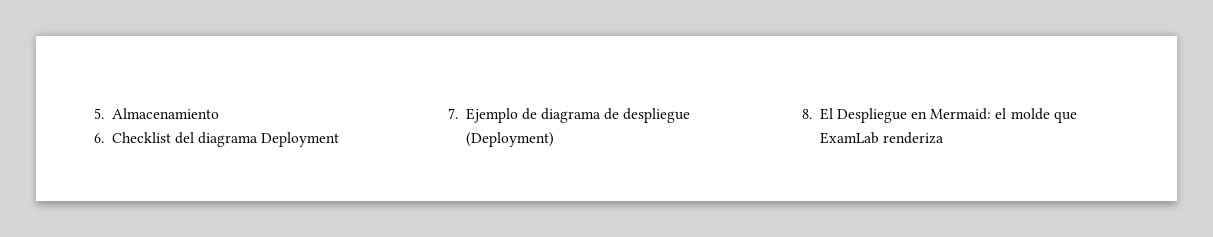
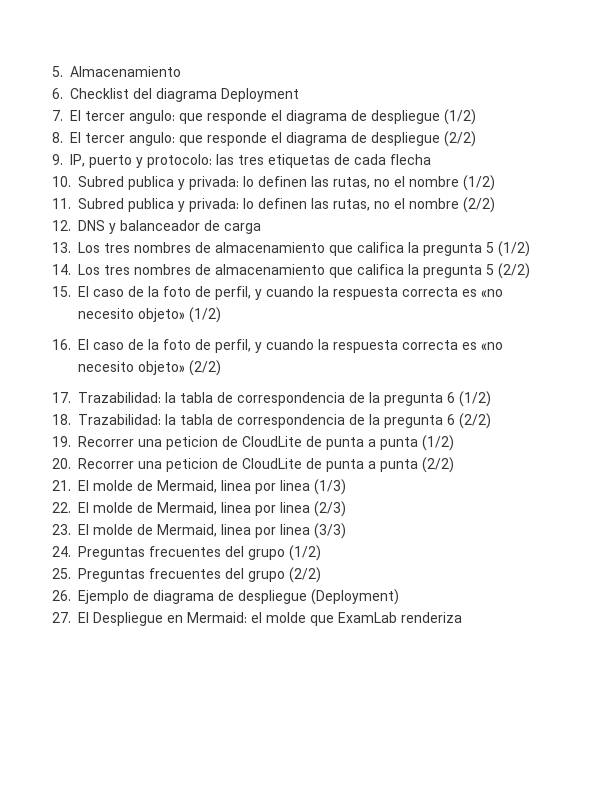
(458, 113) none -> [70,109,476,125] [52,131,476,147] [52,154,431,168] [52,175,495,191] [52,197,495,213] [52,220,261,234] [52,241,530,257] [52,263,530,279] [52,286,503,300] [78,307,221,323] [52,339,503,353] [78,360,221,376] [52,391,491,407] [52,413,491,429] [52,435,454,451] [52,457,454,473] [52,479,346,495] [52,501,346,517] [52,523,346,539] [52,545,321,561] [52,567,321,583] [52,590,71,601] El tercer angulo: que responde el diagrama de despliegue (1/2) // 8. El tercer angulo: que responde el diagrama de despliegue (2/2) // 9. IP, puerto y protocolo: las tres etiquetas de cada flecha // 10. Subred publica y privada: lo definen las rutas, no el nombre (1/2) // 11. Subred publica y privada: lo definen las rutas, no el nombre (2/2) // 12. DNS y balanceador de carga // 13. Los tres nombres de almacenamiento que califica la pregunta 5 (1/2) // 14. Los tres nombres de almacenamiento que califica la pregunta 5 (2/2) // 15. El caso de la foto de perfil, y cuando la respuesta correcta es «no necesito objeto» (1/2) // 16. El caso de la foto de perfil, y cuando la respuesta correcta es «no necesito objeto» (2/2) // 17. Trazabilidad: la tabla de correspondencia de la pregunta 6 (1/2) // 18. Trazabilidad: la tabla de correspondencia de la pregunta 6 (2/2) // 19. Recorrer una peticion de CloudLite de punta a punta (1/2) // 20. Recorrer una peticion de CloudLite de punta a punta (2/2) // 21. El molde de Mermaid, linea por linea (1/3) // 22. El molde de Mermaid, linea por linea (2/3) // 23. El molde de Mermaid, linea por linea (3/3) // 24. Preguntas frecuentes del grupo (1/2) // 25. Preguntas frecuentes del grupo (2/2) // 26.
[802,109,812,119] 8. -> [52,612,71,623] 27.

